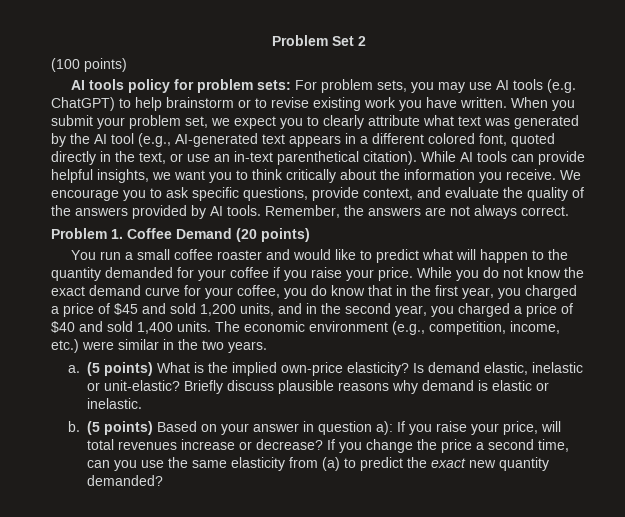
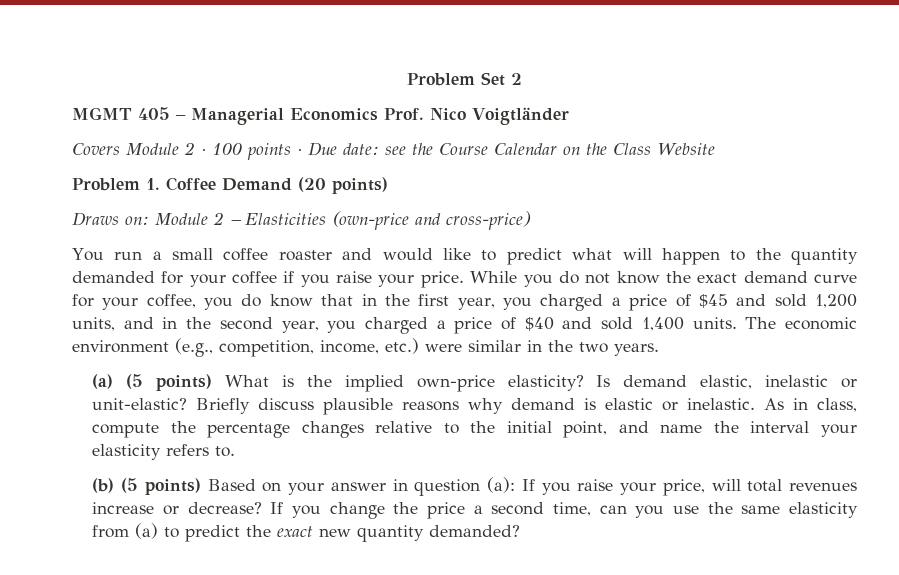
[51,58,127,72] [70,79,576,93] [51,97,575,111] [51,115,579,129] [51,133,555,147] [51,151,585,165] [51,169,581,183] [51,187,584,201] [51,205,569,219] (100 points) // AI tools policy for problem sets: For problem sets, you may use AI tools (e.g. ChatGPT) to help brainstorm or to revise existing work you have written. When you submit your problem set, we expect you to clearly attribute what text was generated by the AI tool (e.g., AI-generated text appears in a different colored font, quoted directly in the text, or use an in-text parenthetical citation). While AI tools can provide helpful insights, we want you to think critically about the information you receive. We encourage you to ask specific questions, provide context, and evaluate the quality of the answers provided by AI tools. Remember, the answers are not always correct. -> [72,107,569,125] [72,142,715,160] MGMT 405 – Managerial Economics Prof. Nico Voigtländer // Covers Module 2 · 100 points · Due date: see the Course Calendar on the Class Website
(310, 235) none -> [72,211,531,230] // Draws on: Module 2 – Elasticities (own-price and cross-price)
[67,365,80,373] a. -> [92,374,114,389] (a)
[67,421,80,432] // b. -> [764,398,857,412] [92,421,857,438] [92,444,236,460] [92,478,115,493] As in class, compute the percentage changes relative to the initial point, and name the interval your elasticity refers to. // (b)
[375,421,393,435] a): -> [487,477,516,493] (a):

